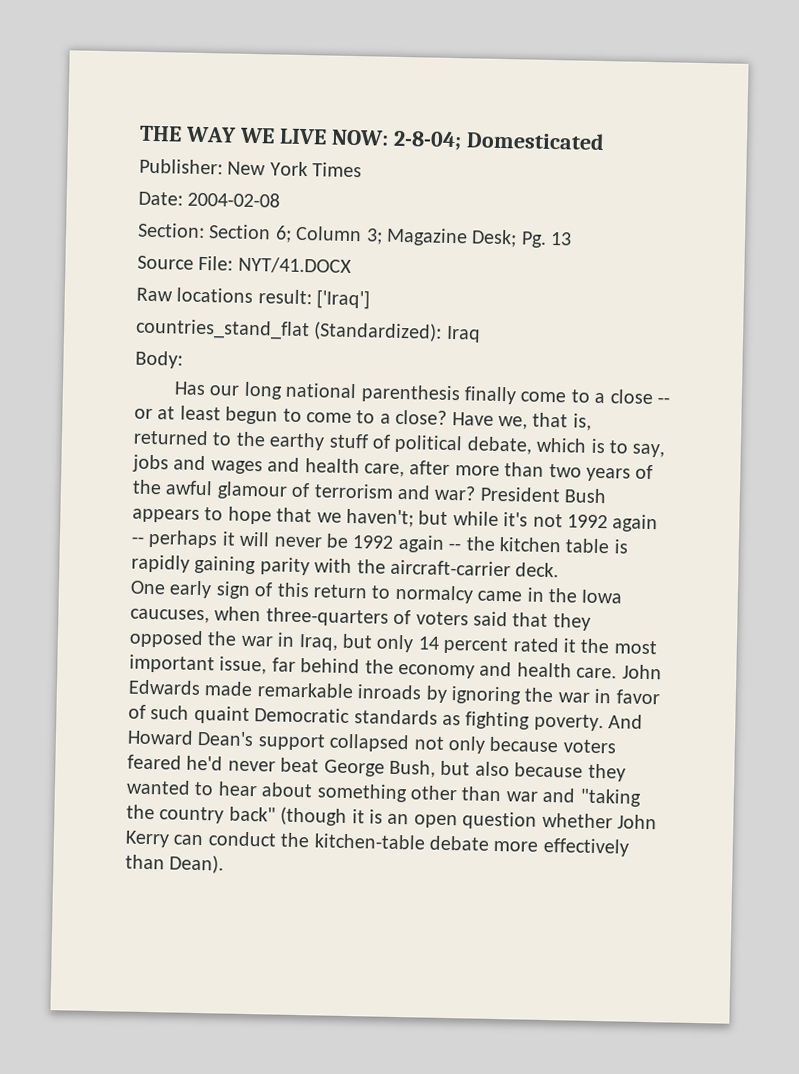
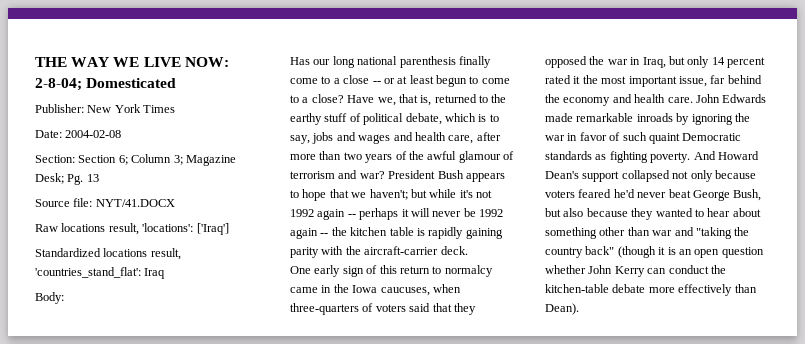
[198,255,234,271] File: -> [73,198,93,207] file:
[257,289,312,305] result: -> [108,223,194,235] result, 'locations':
[135,318,443,342] countries_stand_flat (Standardized): -> [35,248,181,260] [35,267,141,278] Standardized locations result, 'countries_stand_flat':

